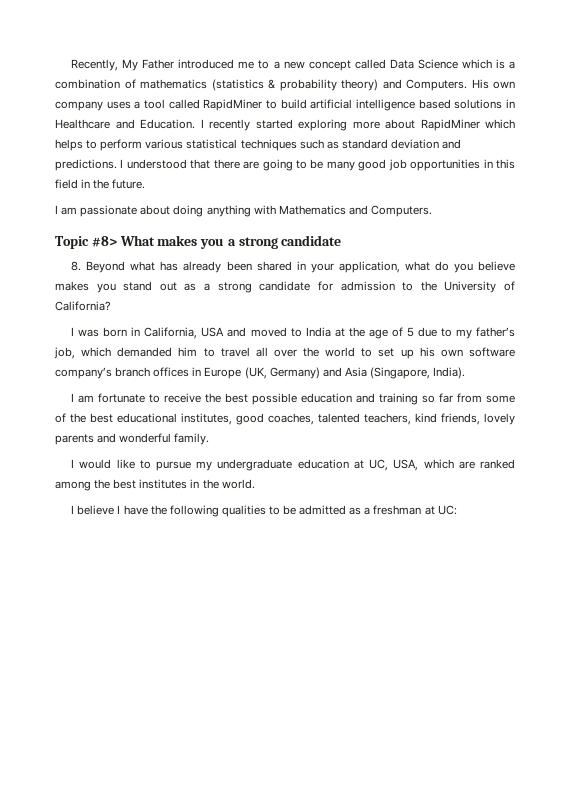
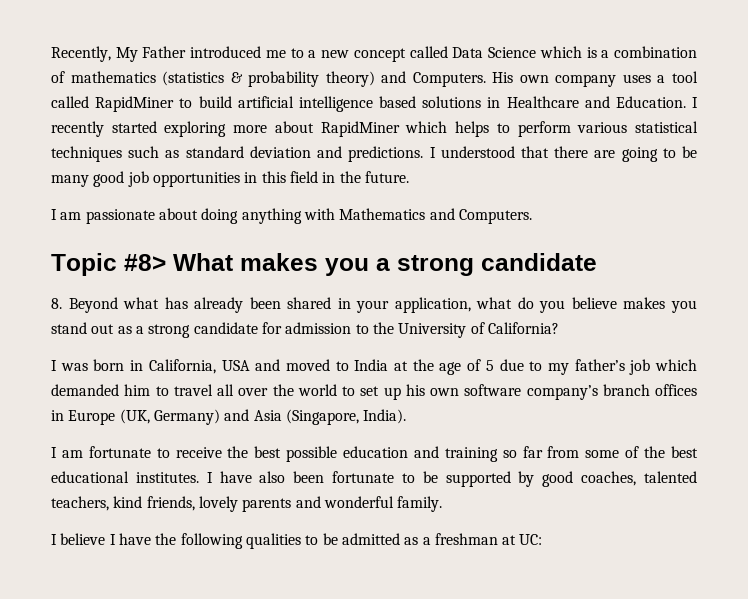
[54,347,75,359] job, -> [629,359,651,375] job
[181,413,232,425] institutes, -> [135,471,535,487] institutes. I have also been fortunate to be supported by
[71,459,515,471] [55,479,255,491] // I would like to pursue my undergraduate education at UC, USA, which are ranked among the best institutes in the world. -> (443, 504) none

